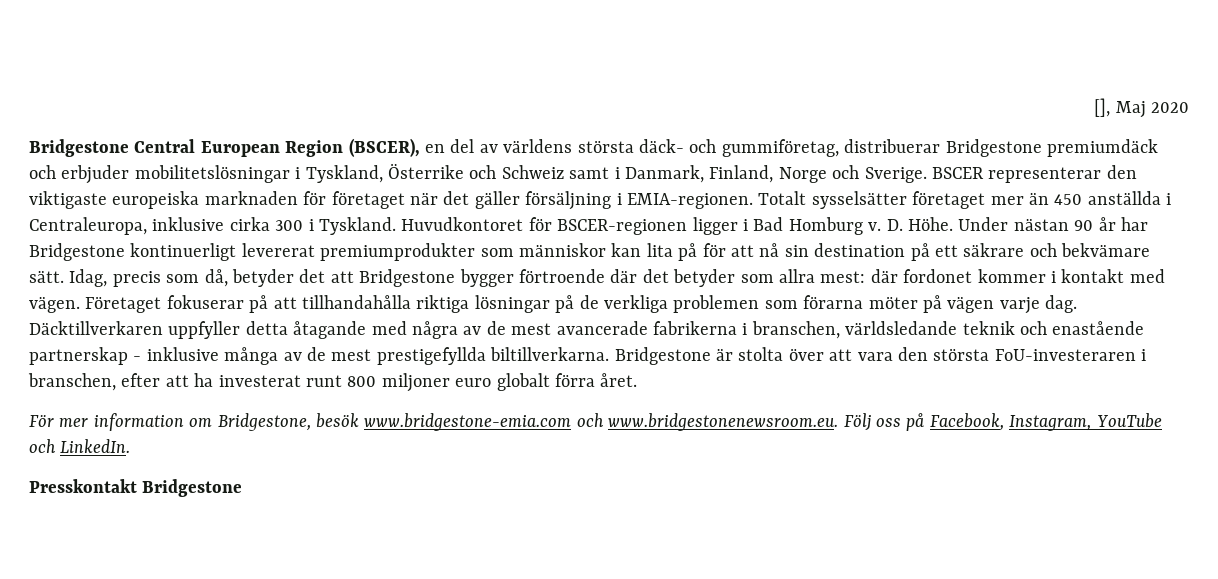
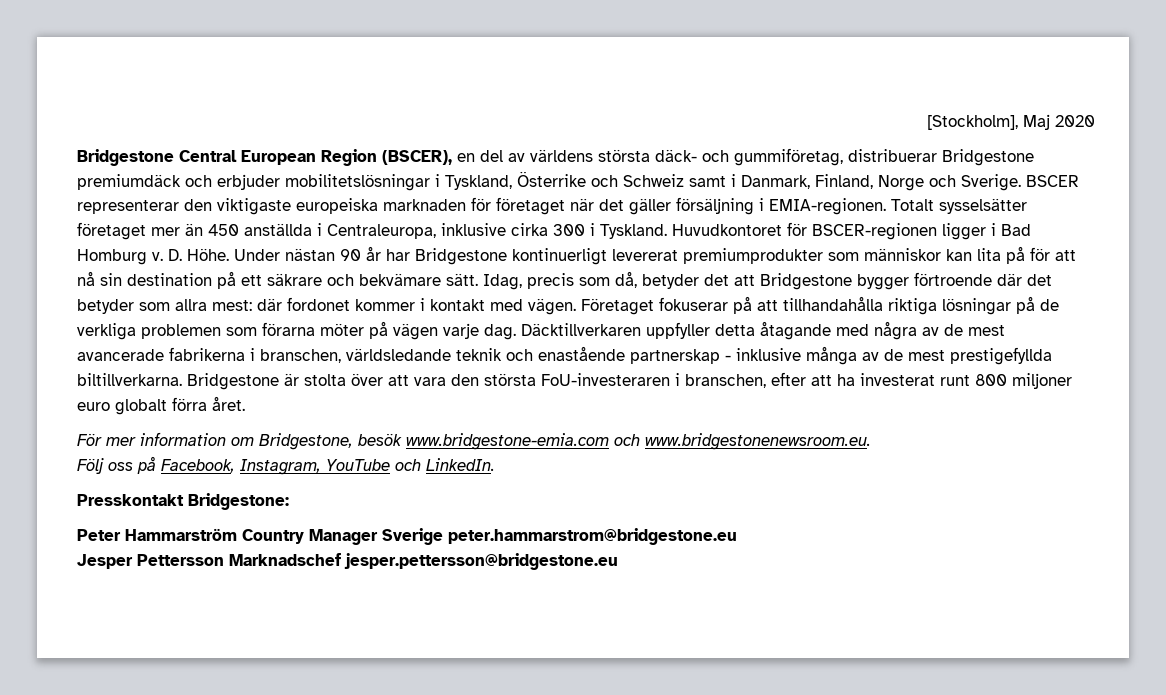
[1094,98,1111,117] [], -> [927,115,1018,130] [Stockholm],
(839, 422) none -> (871, 441) //
[142,479,243,497] Bridgestone -> [188,493,289,510] [77,528,737,545] [77,553,618,570] Bridgestone: // Peter Hammarström Country Manager Sverige peter.hammarstrom@bridgestone.eu // Jesper Pettersson Marknadschef jesper.pettersson@bridgestone.eu

